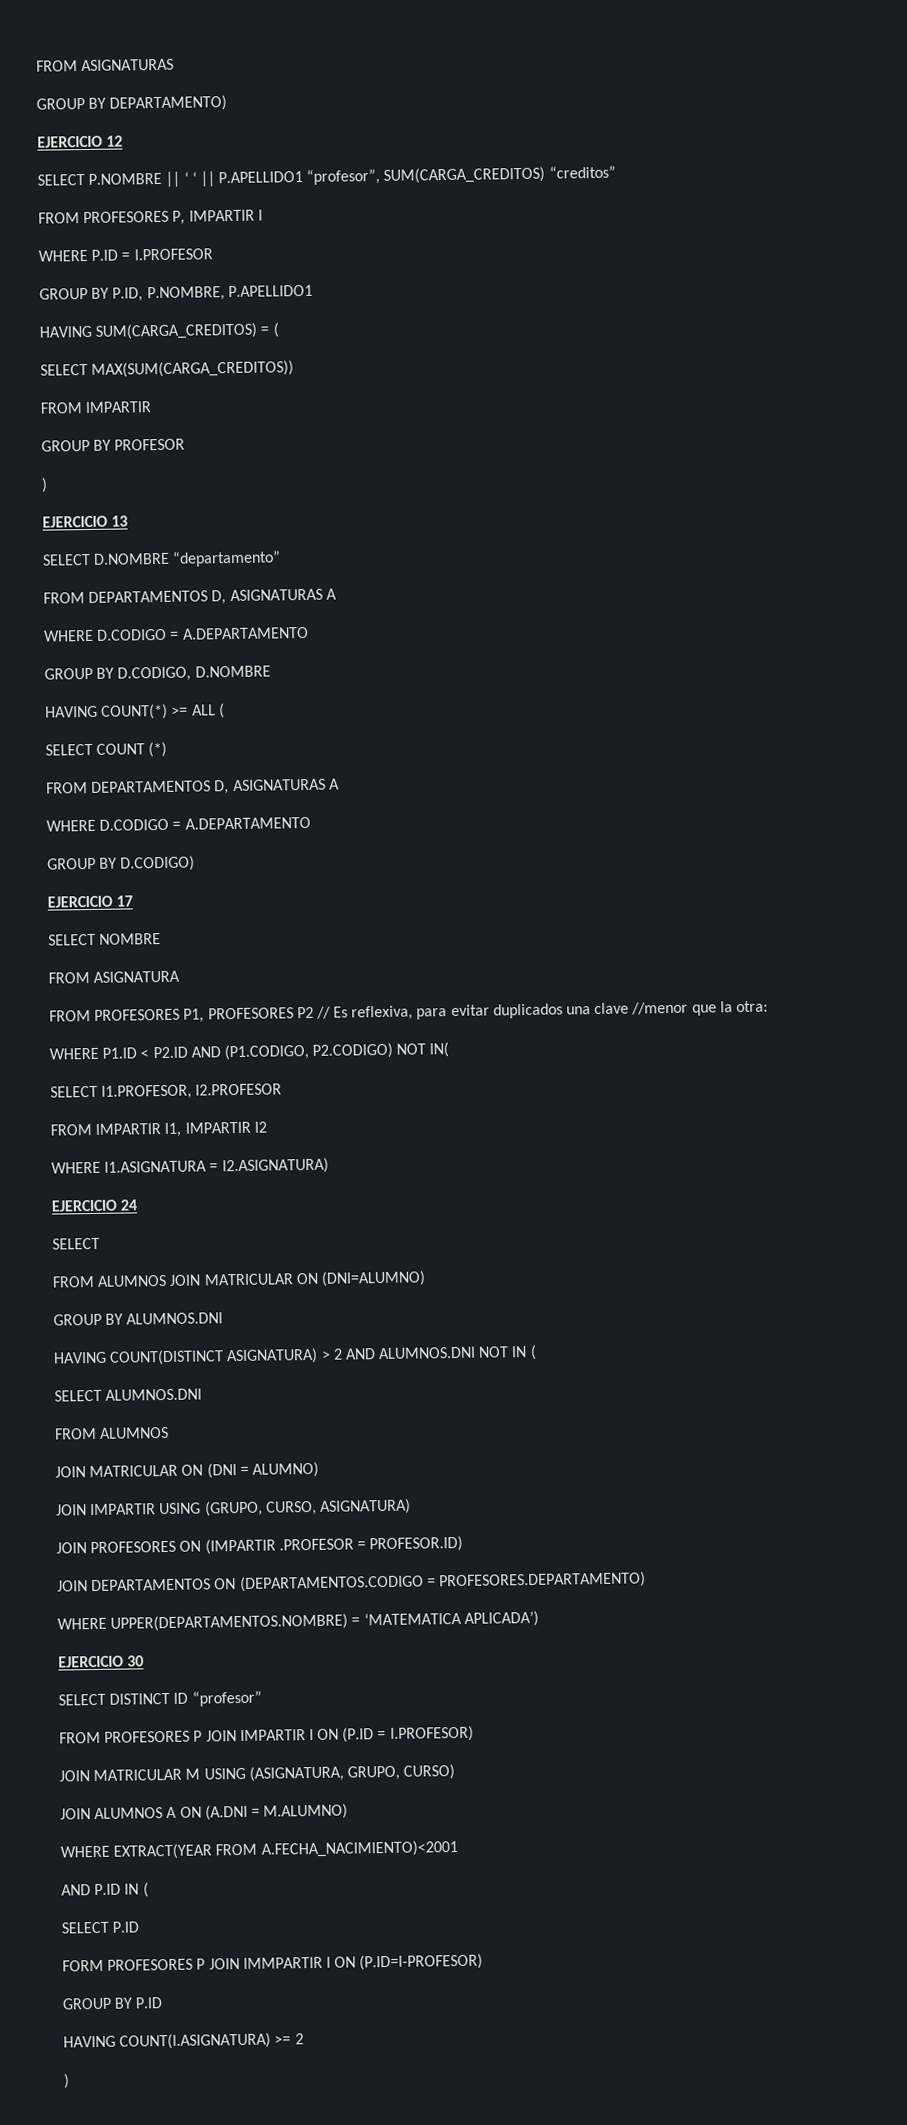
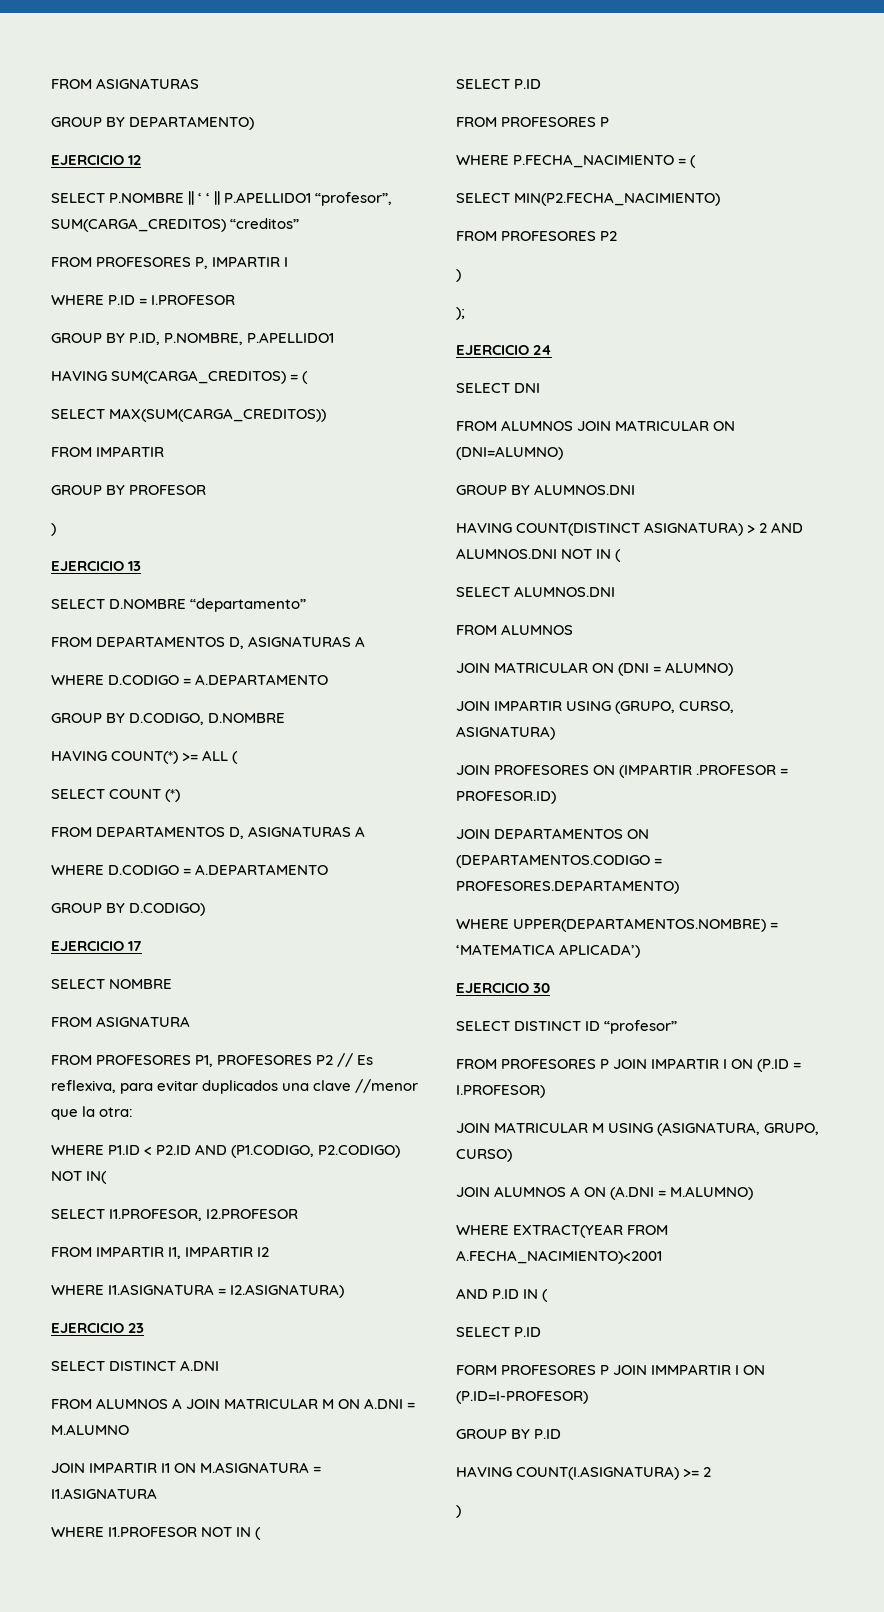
(329, 1166) none -> [51,1323,145,1333] [51,1360,220,1371] [51,1398,416,1409] [51,1424,129,1435] [51,1462,322,1473] [51,1488,157,1499] [51,1527,262,1540] [456,79,542,89] [456,117,610,127] [456,154,697,168] [456,192,721,206] [456,231,618,241] [456,269,461,282] [456,307,465,320] // EJERCICIO 23 // SELECT DISTINCT A.DNI // FROM ALUMNOS A JOIN MATRICULAR M ON A.DNI = M.ALUMNO // JOIN IMPARTIR I1 ON M.ASIGNATURA = I1.ASIGNATURA // WHERE I1.PROFESOR NOT IN ( // SELECT P.ID // FROM PROFESORES P // WHERE P.FECHA_NACIMIENTO = ( // SELECT MIN(P2.FECHA_NACIMIENTO) // FROM PROFESORES P2 // ) // );
(100, 1243) none -> [514,383,541,393] DNI

